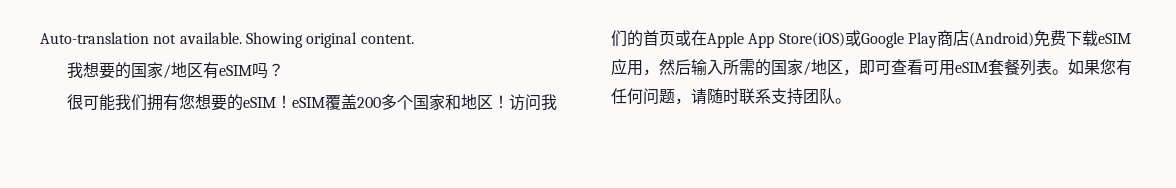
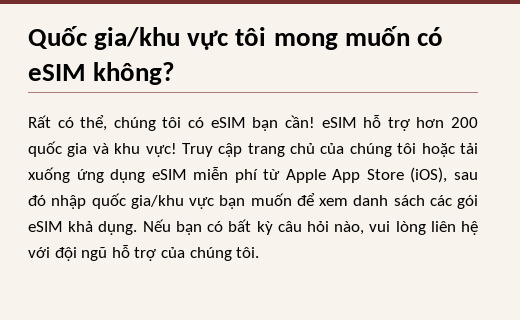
[40,32,414,48] [67,62,285,79] [67,94,558,111] [611,30,1131,48] [611,58,1132,76] [611,88,851,105] Auto-translation not available. Showing original content. // 我想要的国家/地区有eSIM吗？ // 很可能我们拥有您想要的eSIM！eSIM覆盖200多个国家和地区！访问我们的首页或在Apple App Store(iOS)或Google Play商店(Android)免费下载eSIM应用，然后输入所需的国家/地区，即可查看可用eSIM套餐列表。如果您有任何问题，请随时联系支持团队。 -> [28,26,443,50] [28,62,176,85] [28,115,479,131] [28,141,478,157] [28,167,478,183] [28,193,478,209] [28,219,479,235] [28,245,260,261] Quốc gia/khu vực tôi mong muốn có eSIM không? // Rất có thể, chúng tôi có eSIM bạn cần! eSIM hỗ trợ hơn 200 quốc gia và khu vực! Truy cập trang chủ của chúng tôi hoặc tải xuống ứng dụng eSIM miễn phí từ Apple App Store (iOS), sau đó nhập quốc gia/khu vực bạn muốn để xem danh sách các gói eSIM khả dụng. Nếu bạn có bất kỳ câu hỏi nào, vui lòng liên hệ với đội ngũ hỗ trợ của chúng tôi.

